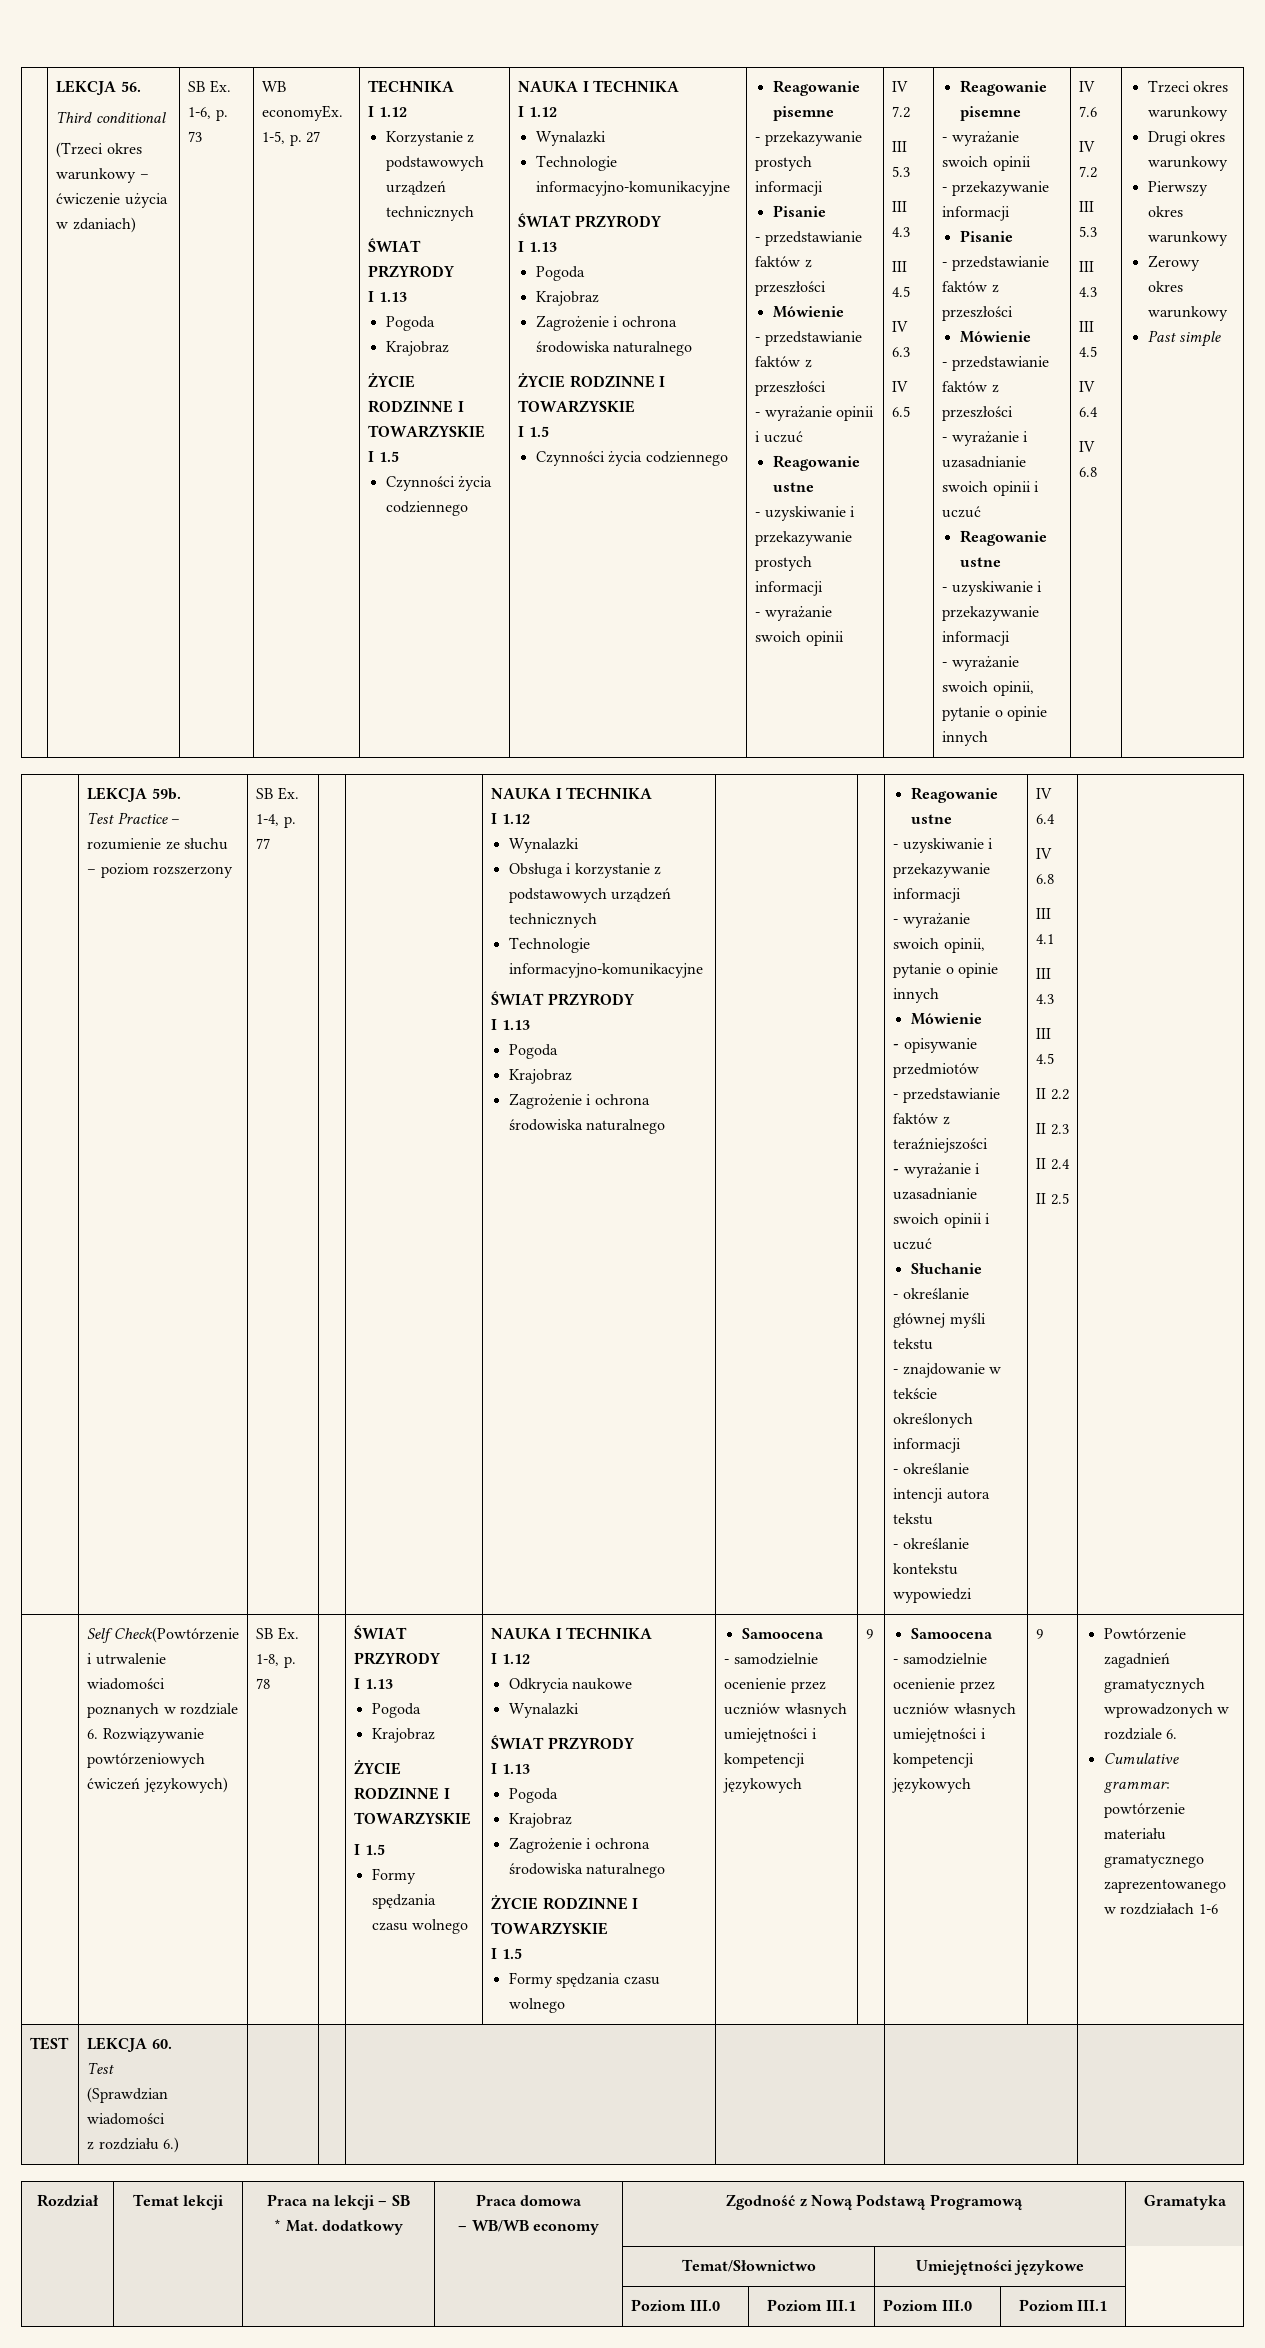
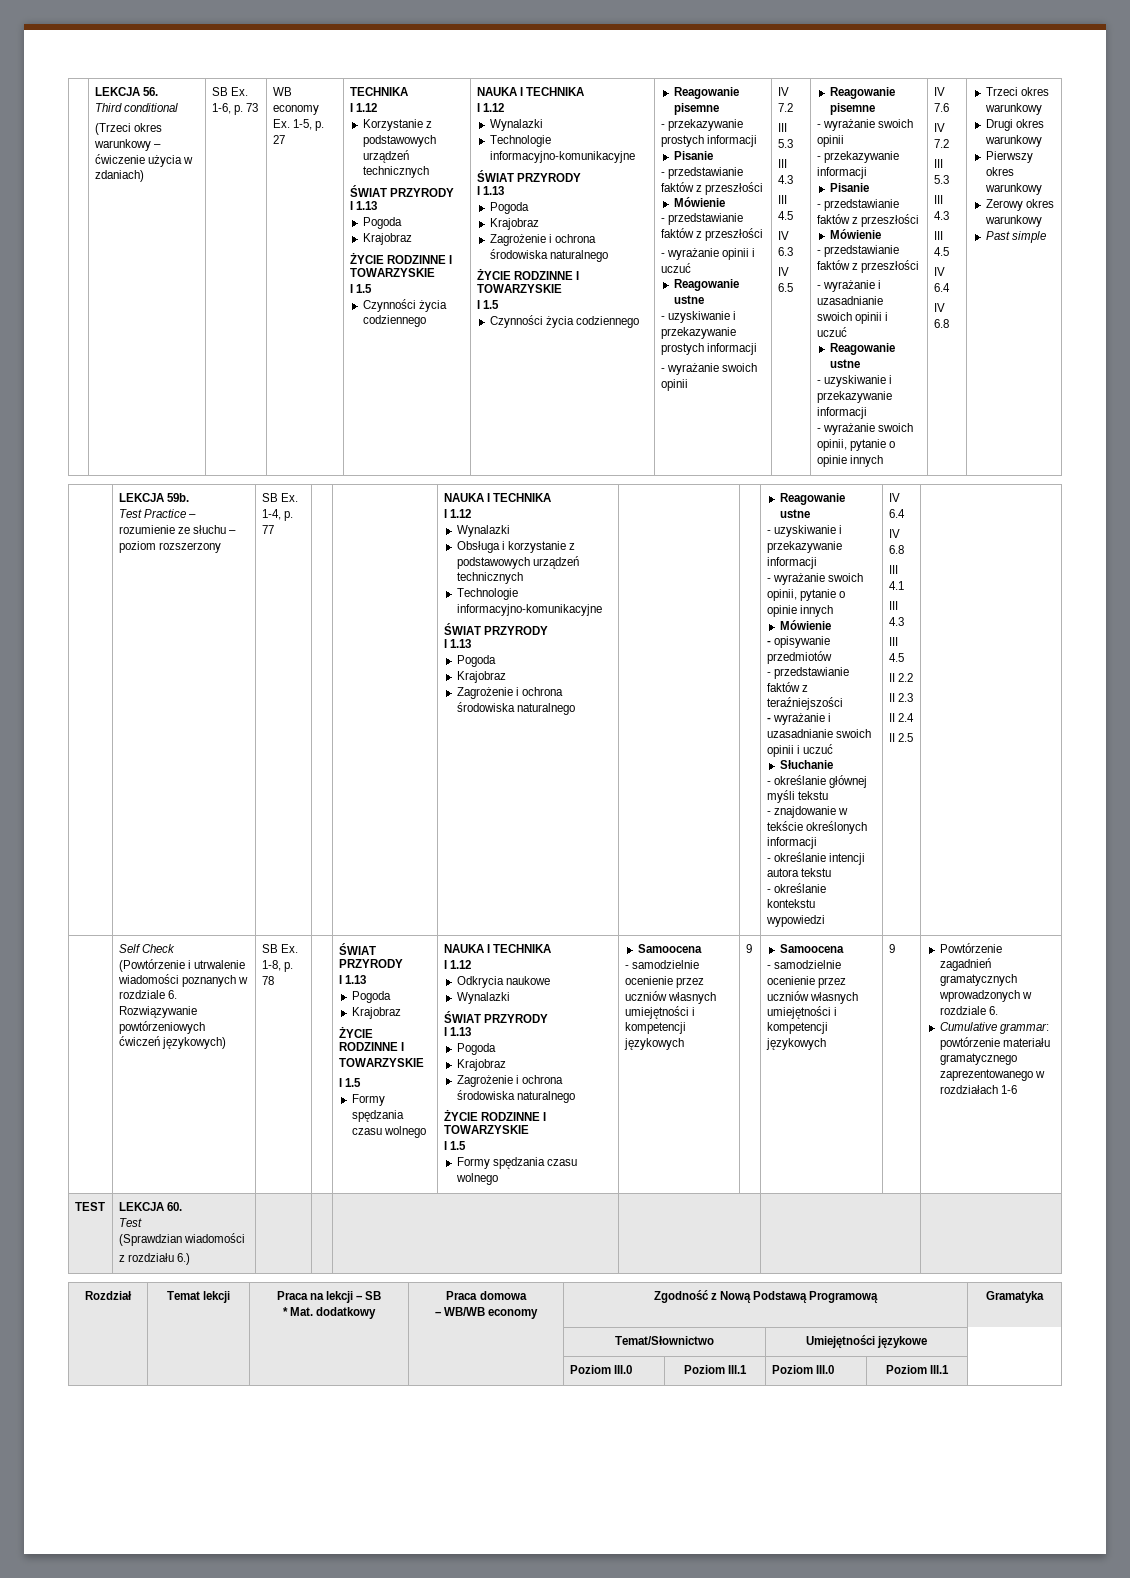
[262,105,344,121] economyEx. -> [272,105,319,115] [272,119,290,128] economy Ex.
[113,1627,239,1643] Check(Powtórzenie -> [142,944,176,953] [118,959,185,972] Check // (Powtórzenie

